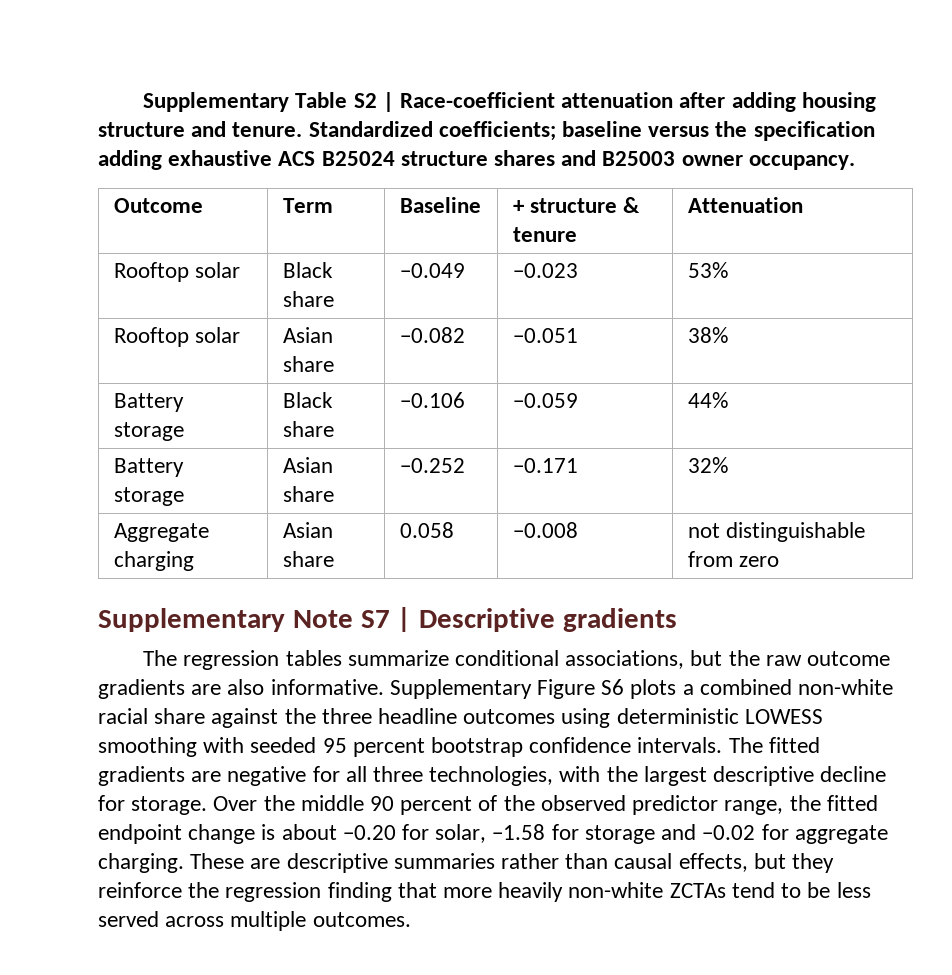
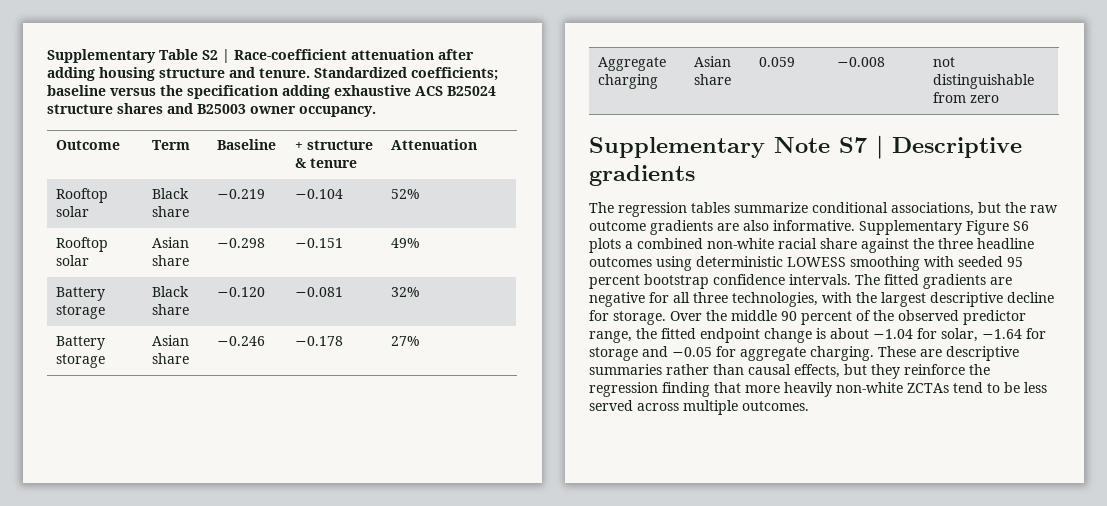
[399,263,465,278] [512,263,578,278] [687,262,728,278] −0.049 | −0.023 | 53% -> [216,189,265,199] [294,189,343,199] [390,189,420,199] −0.219 | −0.104 | 52%
[399,327,465,343] [512,328,578,343] [687,327,728,343] −0.082 | −0.051 | 38% -> [216,238,265,248] [294,238,343,248] [390,238,420,248] −0.298 | −0.151 | 49%
[399,392,465,408] [512,393,578,408] [687,392,728,408] −0.106 | −0.059 | 44% -> [216,287,265,297] [294,287,343,297] [390,287,420,297] −0.120 | −0.081 | 32%
[399,458,465,473] [512,458,578,473] [687,457,728,473] −0.252 | −0.171 | 32% -> [216,336,265,346] [294,336,343,346] [390,336,420,346] −0.246 | −0.178 | 27%
[399,522,454,538] 0.058 -> [758,57,795,67] 0.059
[342,825,396,840] −0.20 -> [873,329,913,339] −1.04
[492,824,546,840] −1.58 -> [982,329,1022,339] −1.64
[702,825,756,840] −0.02 -> [672,347,712,357] −0.05

